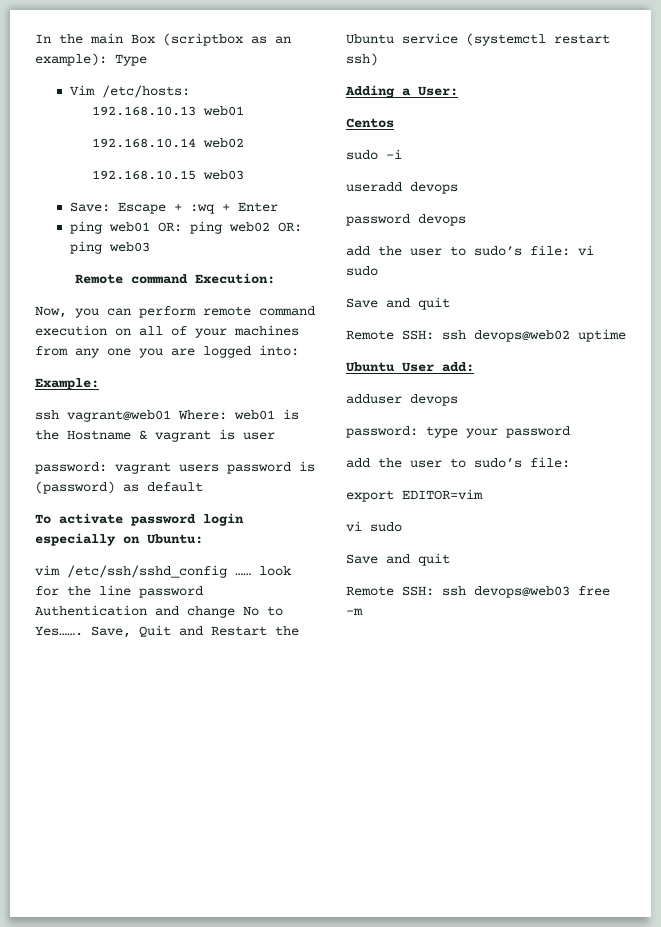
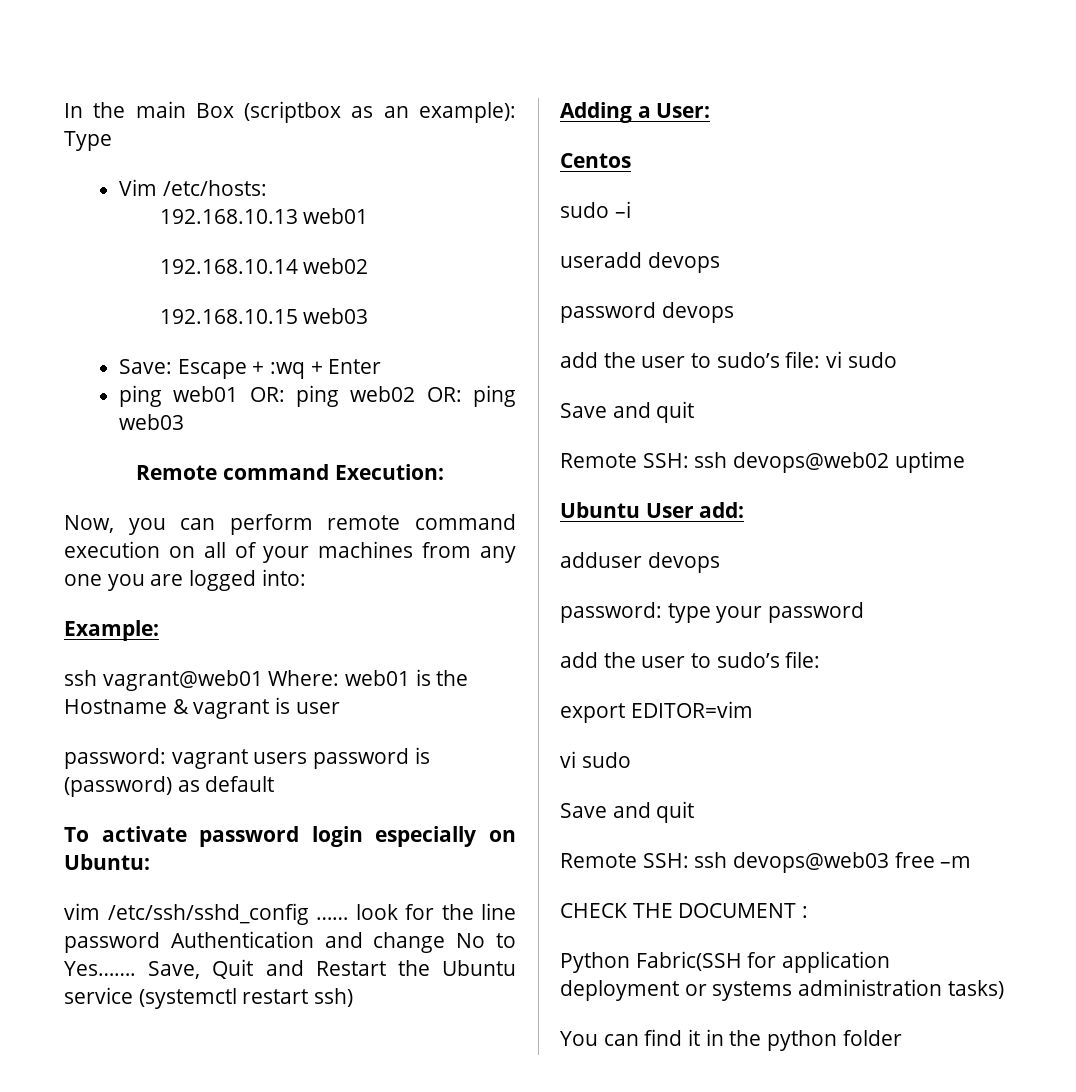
(363, 611) none -> [560,903,809,918] [560,951,891,973] [560,979,1004,1001] [560,1029,902,1051] // CHECK THE DOCUMENT : // Python Fabric(SSH for application deployment or systems administration tasks) // You can find it in the python folder

